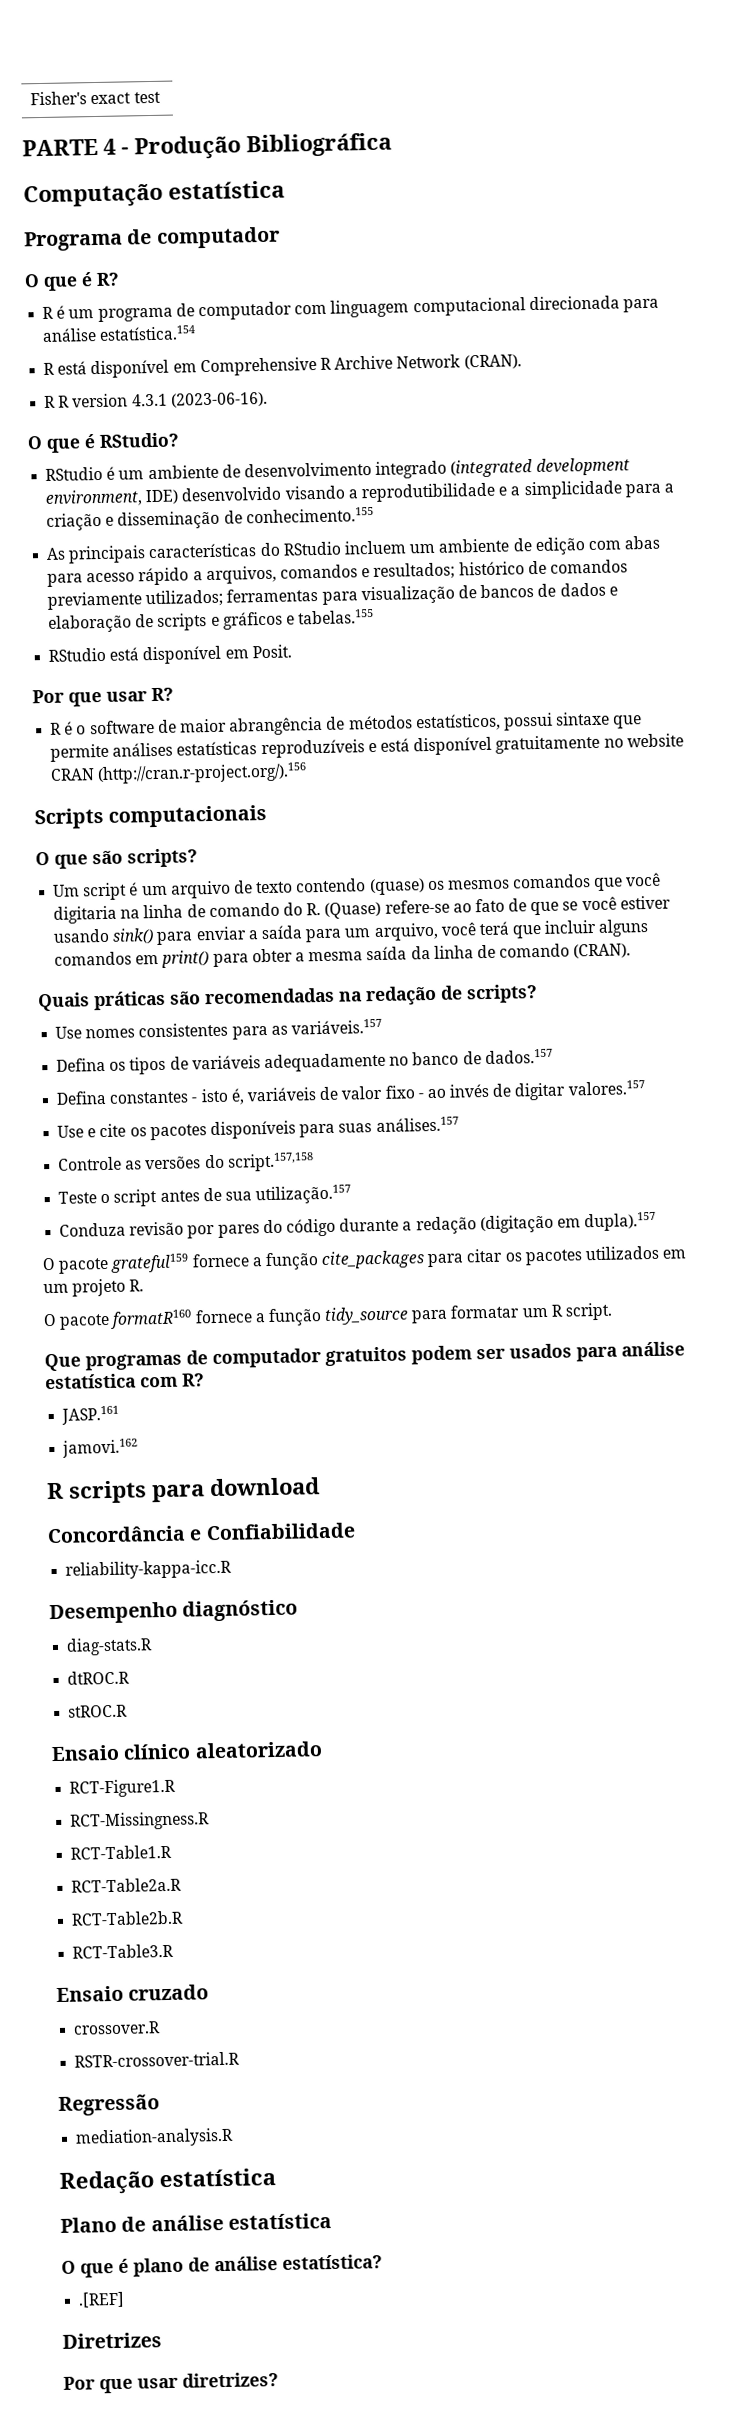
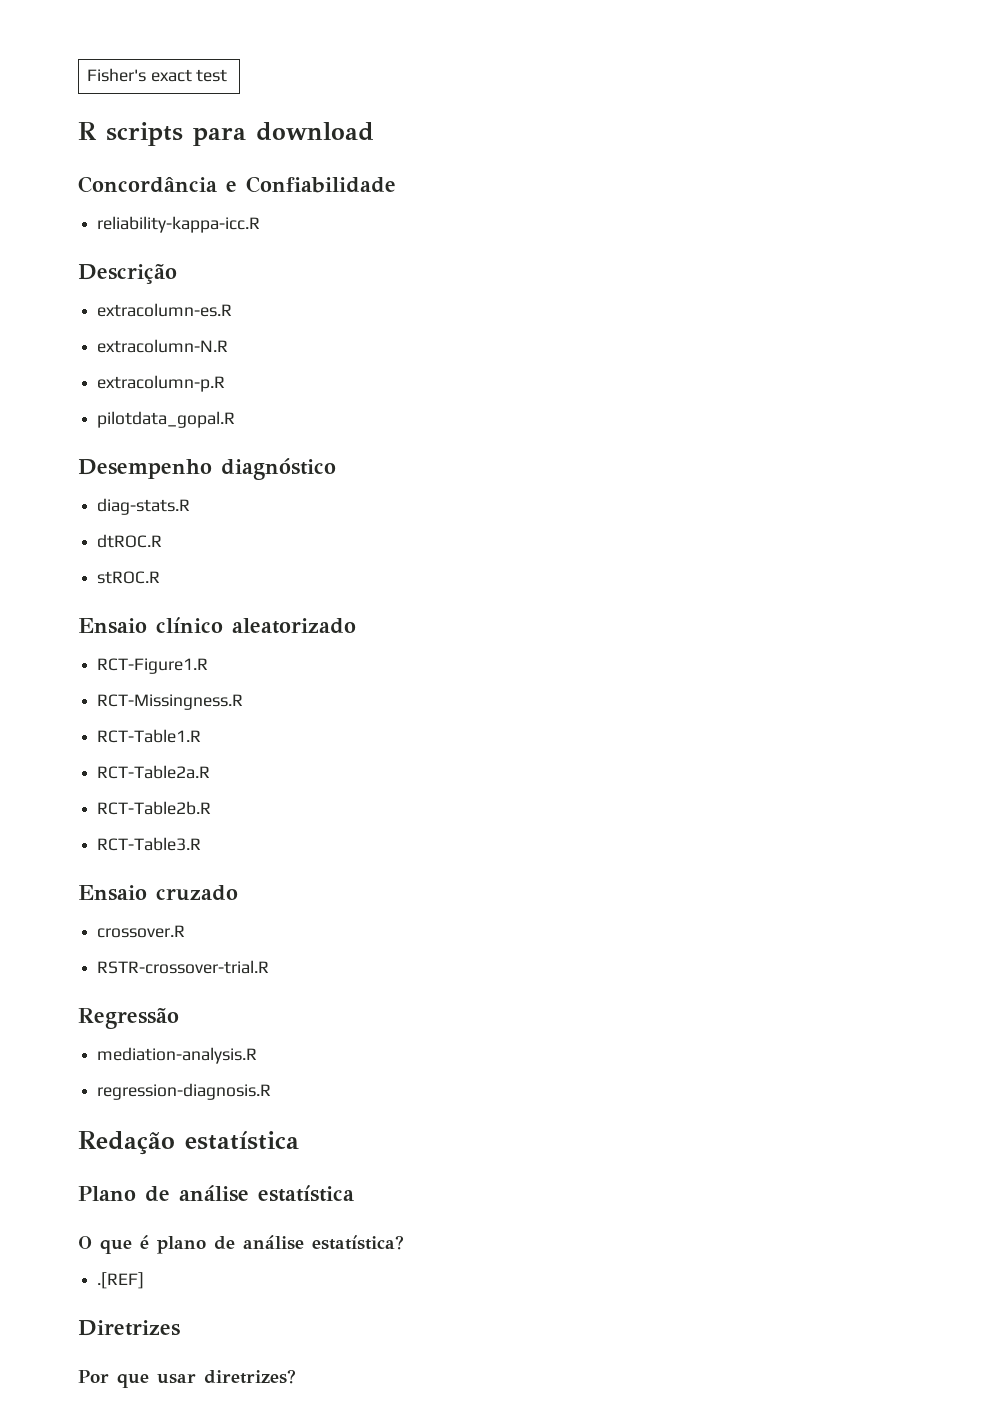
[22,132,392,161] [23,180,285,209] [24,226,280,252] [24,272,120,291] [42,295,659,322] [42,325,197,342] [43,354,522,379] [44,391,268,408] [27,432,180,453] [45,457,630,481] [45,480,674,507] [46,506,374,531] [46,535,661,564] [47,559,628,587] [47,582,618,610] [48,608,375,633] [48,644,292,665] [32,687,174,707] [50,711,643,736] [50,733,684,762] [50,762,308,785] [34,804,268,830] [35,848,198,869] [53,872,662,901] [53,895,671,924] [53,918,650,946] [54,943,632,968] [37,984,538,1012] [55,1018,382,1040] [56,1048,553,1075] [56,1080,645,1105] [57,1116,459,1141] [58,1152,314,1172] [58,1184,352,1207] [59,1211,657,1239] [42,1245,687,1274] [43,1278,145,1297] [43,1302,614,1330] [44,1341,685,1372] [44,1373,205,1390] [61,1405,120,1425] [62,1438,139,1458] // PARTE 4 - Produção Bibliográfica // Computação estatística // Programa de computador // O que é R? // R é um programa de computador com linguagem computacional direcionada para análise estatística.154 // R está disponível em Comprehensive R Archive Network (CRAN). // R R version 4.3.1 (2023-06-16). // O que é RStudio? // RStudio é um ambiente de desenvolvimento integrado (integrated development environment, IDE) desenvolvido visando a reprodutibilidade e a simplicidade para a criação e disseminação de conhecimento.155 // As principais características do RStudio incluem um ambiente de edição com abas para acesso rápido a arquivos, comandos e resultados; histórico de comandos previamente utilizados; ferramentas para visualização de bancos de dados e elaboração de scripts e gráficos e tabelas.155 // RStudio está disponível em Posit. // Por que usar R? // R é o software de maior abrangência de métodos estatísticos, possui sintaxe que permite análises estatísticas reproduzíveis e está disponível gratuitamente no website CRAN (http://cran.r-project.org/).156 // Scripts computacionais // O que são scripts? // Um script é um arquivo de texto contendo (quase) os mesmos comandos que você digitaria na linha de comando do R. (Quase) refere-se ao fato de que se você estiver usando sink() para enviar a saída para um arquivo, você terá que incluir alguns comandos em print() para obter a mesma saída da linha de comando (CRAN). // Quais práticas são recomendadas na redação de scripts? // Use nomes consistentes para as variáveis.157 // Defina os tipos de variáveis adequadamente no banco de dados.157 // Defina constantes - isto é, variáveis de valor fixo - ao invés de digitar valores.157 // Use e cite os pacotes disponíveis para suas análises.157 // Controle as versões do script.157,158 // Teste o script antes de sua utilização.157 // Conduza revisão por pares do código durante a redação (digitação em dupla).157 // O pacote grateful159 fornece a função cite_packages para citar os pacotes utilizados em um projeto R. // O pacote formatR160 fornece a função tidy_source para formatar um R script. // Que programas de computador gratuitos podem ser usados para análise estatística com R? // JASP.161 // jamovi.162 -> (228, 75) none
(233, 1569) none -> [78,263,177,284] [97,303,233,317] [97,339,229,353] [97,375,226,392] [97,411,236,428] // Descrição // extracolumn-es.R // extracolumn-N.R // extracolumn-p.R // pilotdata_gopal.R
(235, 2137) none -> [97,1083,272,1100] // regression-diagnosis.R

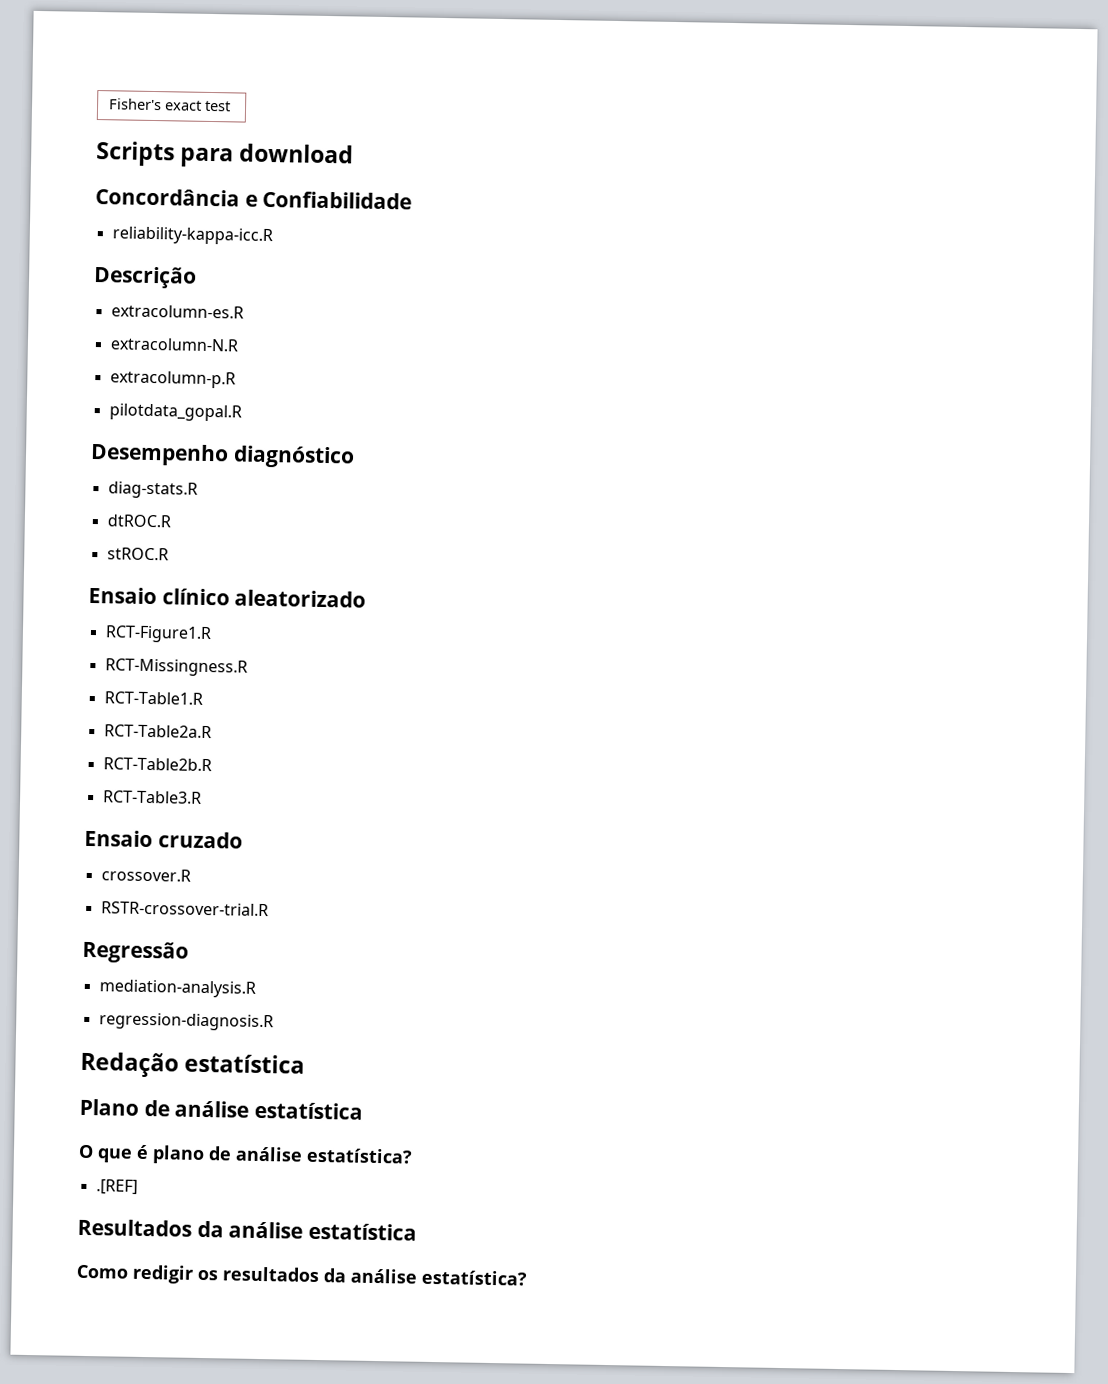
[78,122,183,146] R scripts -> [96,141,175,167] Scripts
[78,1320,180,1336] [78,1369,296,1388] Diretrizes // Por que usar diretrizes? -> [77,1218,417,1241] [76,1264,527,1286] Resultados da análise estatística // Como redigir os resultados da análise estatística?

